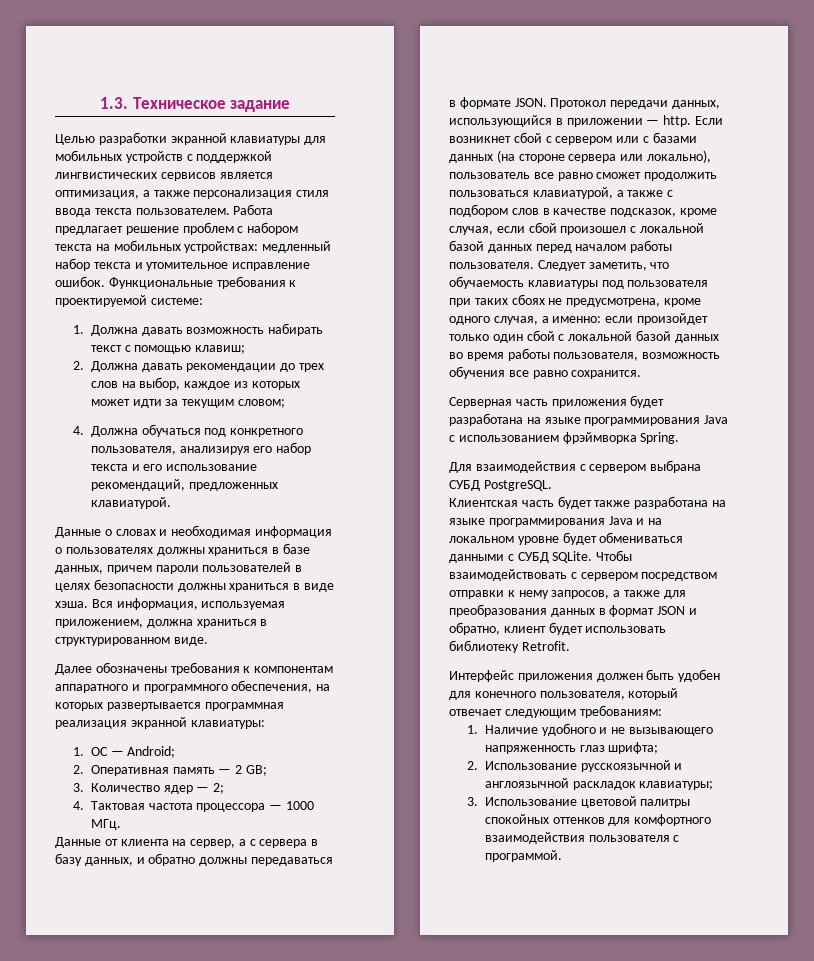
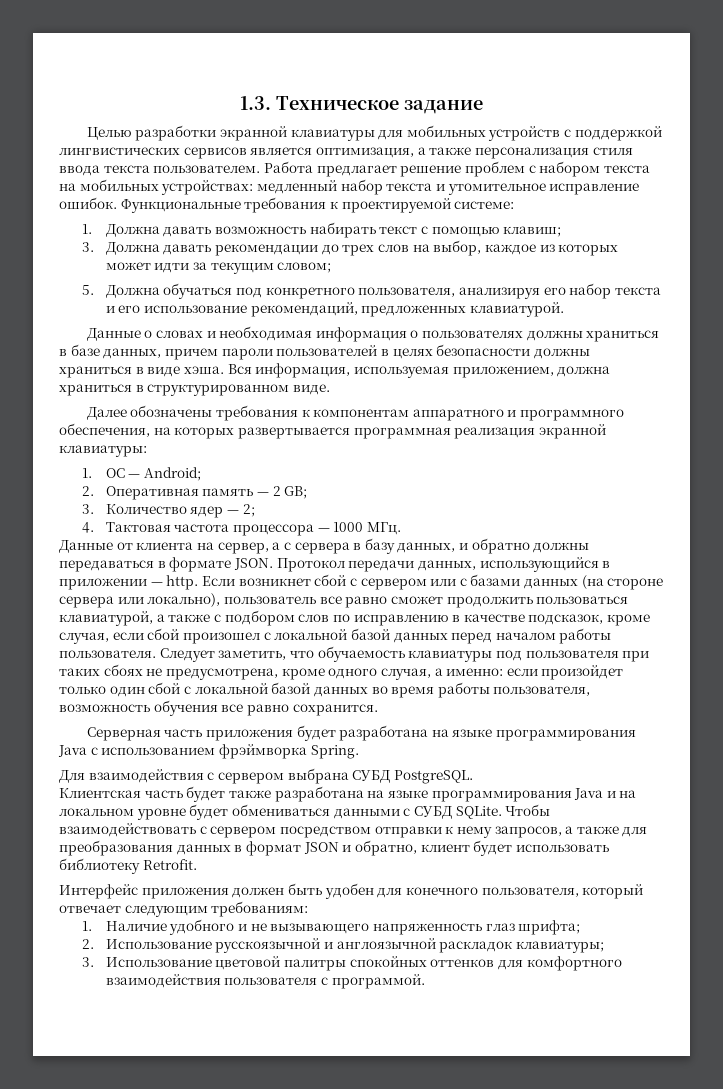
[72,361,84,370] 2. -> [82,242,95,252] 3.
[72,426,84,435] 4. -> [82,285,95,295] 5.
(539, 211) none -> [332,614,449,626] по исправлению

